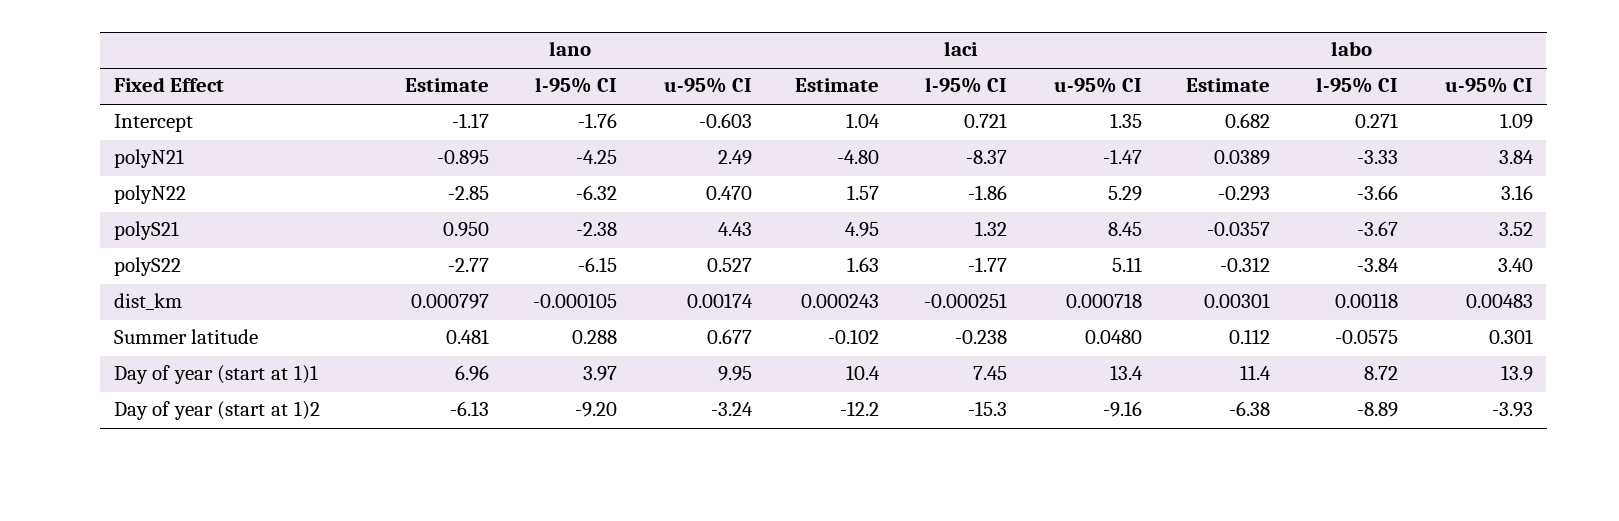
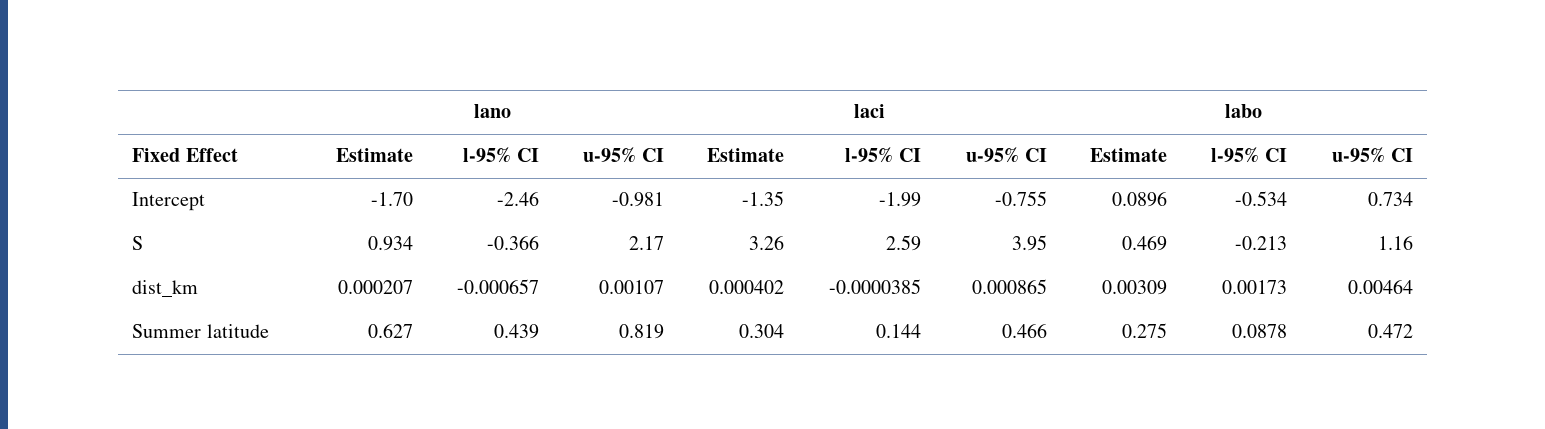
[452,113,490,128] [578,113,618,128] [699,113,753,128] [846,113,881,128] [964,113,1008,128] [1110,113,1143,128] [1225,113,1271,128] [1355,113,1399,128] [1500,113,1534,129] [113,149,184,168] [437,150,490,165] [576,150,618,164] [718,150,753,165] [837,150,880,164] [966,150,1008,164] [1103,149,1143,164] [1214,150,1271,165] [1357,150,1399,164] [1499,150,1535,164] [113,185,186,204] [448,186,490,200] [576,185,618,200] [706,186,753,200] [847,185,880,200] [968,185,1008,200] [1108,186,1143,201] [1218,186,1271,201] [1357,185,1399,200] [1501,185,1534,200] [113,221,179,240] [443,222,490,237] [576,222,618,236] [718,222,753,236] [845,222,880,237] [975,221,1008,236] [1108,222,1143,236] [1207,222,1271,236] [1357,221,1399,236] [1499,222,1534,236] [113,257,181,276] [448,258,490,272] [578,257,618,272] [707,258,753,272] [847,257,880,272] [968,257,1008,272] [1112,257,1143,272] [1220,257,1271,272] [1357,258,1400,272] [1498,258,1534,272] [113,293,182,310] [411,294,490,309] [533,293,618,308] [687,293,754,308] [801,294,880,308] [924,293,1008,308] [1066,293,1143,308] [1204,293,1271,308] [1335,293,1399,308] [1466,294,1534,308] [113,329,259,344] [446,329,490,344] [572,330,618,344] [707,329,753,344] [828,329,880,344] [955,330,1008,344] [1085,330,1143,344] [1229,329,1271,344] [1335,330,1399,344] [1489,329,1534,344] [113,365,318,384] [455,365,490,381] [583,366,618,381] [718,366,753,381] [846,365,881,380] [973,366,1008,380] [1110,365,1144,380] [1240,365,1272,380] [1364,366,1399,380] [1501,365,1534,381] [113,401,320,420] [450,401,490,416] [575,402,618,417] [711,402,754,416] [840,401,880,416] [968,401,1008,416] [1103,401,1143,417] [1229,401,1271,416] [1357,402,1399,417] [1492,402,1534,417] -1.17 | -1.76 | -0.603 | 1.04 | 0.721 | 1.35 | 0.682 | 0.271 | 1.09 // polyN21 | -0.895 | -4.25 | 2.49 | -4.80 | -8.37 | -1.47 | 0.0389 | -3.33 | 3.84 // polyN22 | -2.85 | -6.32 | 0.470 | 1.57 | -1.86 | 5.29 | -0.293 | -3.66 | 3.16 // polyS21 | 0.950 | -2.38 | 4.43 | 4.95 | 1.32 | 8.45 | -0.0357 | -3.67 | 3.52 // polyS22 | -2.77 | -6.15 | 0.527 | 1.63 | -1.77 | 5.11 | -0.312 | -3.84 | 3.40 // dist_km | 0.000797 | -0.000105 | 0.00174 | 0.000243 | -0.000251 | 0.000718 | 0.00301 | 0.00118 | 0.00483 // Summer latitude | 0.481 | 0.288 | 0.677 | -0.102 | -0.238 | 0.0480 | 0.112 | -0.0575 | 0.301 // Day of year (start at 1)1 | 6.96 | 3.97 | 9.95 | 10.4 | 7.45 | 13.4 | 11.4 | 8.72 | 13.9 // Day of year (start at 1)2 | -6.13 | -9.20 | -3.24 | -12.2 | -15.3 | -9.16 | -6.38 | -8.89 | -3.93 -> [370,192,413,206] [496,191,539,206] [611,192,664,207] [741,191,784,206] [878,192,921,207] [994,191,1047,206] [1111,191,1167,207] [1234,191,1287,206] [1367,192,1413,206] [132,236,144,250] [367,236,413,251] [486,235,539,250] [628,236,664,250] [748,235,784,250] [885,235,921,251] [1011,235,1047,251] [1121,235,1167,251] [1234,236,1287,250] [1377,235,1413,250] [132,280,199,297] [337,280,413,294] [456,279,539,294] [598,280,664,294] [708,280,784,294] [828,279,921,294] [971,279,1047,294] [1101,280,1167,295] [1221,280,1287,294] [1347,279,1413,294] [132,324,269,338] [367,323,413,338] [493,324,539,339] [618,324,664,339] [738,324,784,338] [875,324,921,338] [1001,323,1047,338] [1121,323,1167,338] [1231,324,1287,338] [1367,324,1413,338] -1.70 | -2.46 | -0.981 | -1.35 | -1.99 | -0.755 | 0.0896 | -0.534 | 0.734 // S | 0.934 | -0.366 | 2.17 | 3.26 | 2.59 | 3.95 | 0.469 | -0.213 | 1.16 // dist_km | 0.000207 | -0.000657 | 0.00107 | 0.000402 | -0.0000385 | 0.000865 | 0.00309 | 0.00173 | 0.00464 // Summer latitude | 0.627 | 0.439 | 0.819 | 0.304 | 0.144 | 0.466 | 0.275 | 0.0878 | 0.472

